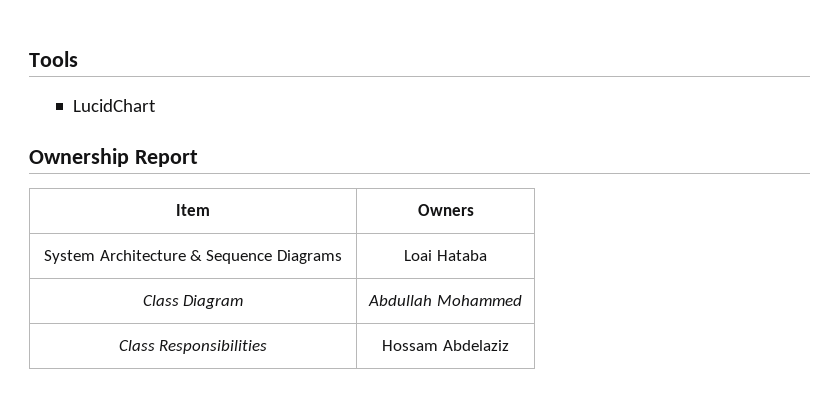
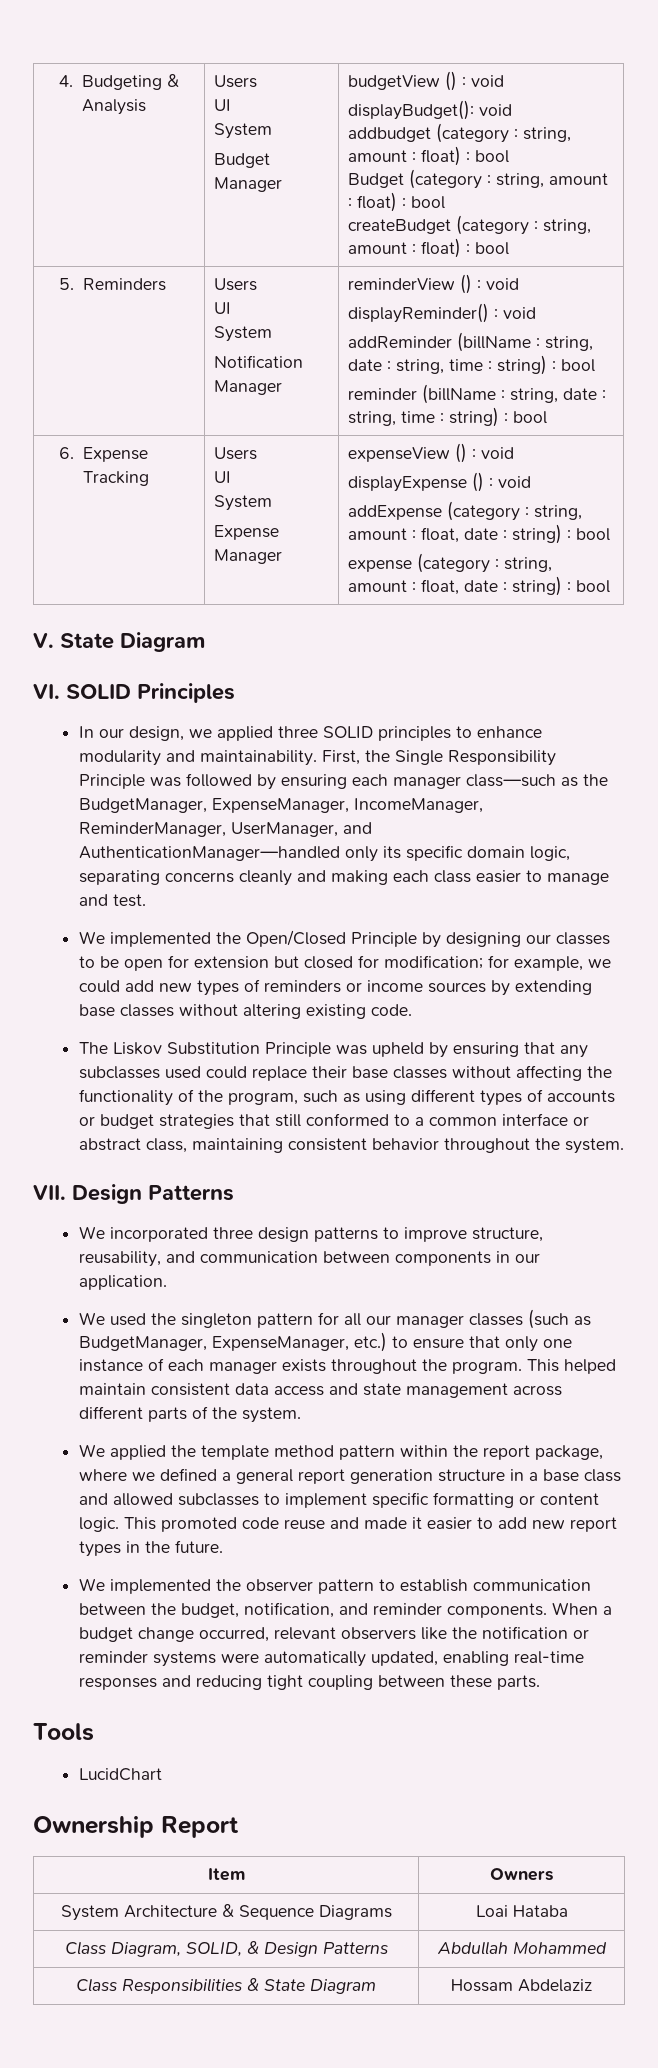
(29, 59) none -> [58,74,179,90] [81,99,146,115] [213,75,257,88] [213,99,231,111] [213,123,272,139] [213,153,270,168] [213,177,282,192] [347,71,504,91] [347,100,512,120] [347,123,571,143] [347,146,509,166] [347,169,608,189] [347,192,445,212] [347,215,591,235] [347,238,509,258] [58,278,166,291] [213,278,257,291] [213,302,231,314] [213,326,272,342] [213,355,303,368] [213,380,282,395] [347,274,519,294] [347,303,536,323] [347,332,593,352] [347,355,595,375] [347,384,606,404] [347,407,547,427] [58,447,148,462] [82,471,149,486] [213,447,257,460] [213,471,231,483] [213,495,272,511] [213,525,279,540] [213,549,282,564] [347,443,514,463] [347,472,531,492] [347,501,582,521] [347,524,610,544] [347,553,552,573] [347,576,610,596] [33,632,205,652] [33,683,235,703] [78,726,542,741] [78,750,556,766] [78,773,608,790] [78,798,483,813] [78,822,372,837] [78,845,570,862] [78,870,609,886] [78,894,146,907] [78,930,610,948] [78,955,611,971] [78,979,592,996] [78,1004,412,1019] [78,1042,588,1058] [78,1065,612,1081] [78,1089,615,1106] [78,1113,589,1129] [78,1138,624,1154] [33,1184,234,1204] [78,1226,543,1242] [78,1251,540,1267] [78,1275,167,1290] [78,1309,591,1329] [78,1332,572,1352] [78,1358,616,1374] [78,1383,562,1398] [78,1406,301,1423] [78,1444,603,1460] [78,1468,621,1484] [78,1492,599,1508] [78,1517,617,1532] [78,1540,223,1557] [78,1578,591,1594] [78,1602,612,1618] [78,1626,589,1642] [78,1651,584,1667] [78,1675,540,1690] 4. Budgeting & Analysis | Users // UI // System // Budget Manager | budgetView () : void // displayBudget(): void // addbudget (category : string, amount : float) : bool // Budget (category : string, amount : float) : bool // createBudget (category : string, amount : float) : bool // 5. Reminders | Users // UI // System // Notification Manager | reminderView () : void // displayReminder() : void // addReminder (billName : string, date : string, time : string) : bool // reminder (billName : string, date : string, time : string) : bool // 6. Expense Tracking | Users // UI // System // Expense Manager | expenseView () : void // displayExpense () : void // addExpense (category : string, amount : float, date : string) : bool // expense (category : string, amount : float, date : string) : bool // V. State Diagram // VI. SOLID Principles // In our design, we applied three SOLID principles to enhance modularity and maintainability. First, the Single Responsibility Principle was followed by ensuring each manager class—such as the BudgetManager, ExpenseManager, IncomeManager, ReminderManager, UserManager, and AuthenticationManager—handled only its specific domain logic, separating concerns cleanly and making each class easier to manage and test. // We implemented the Open/Closed Principle by designing our classes to be open for extension but closed for modification; for example, we could add new types of reminders or income sources by extending base classes without altering existing code. // The Liskov Substitution Principle was upheld by ensuring that any subclasses used could replace their base classes without affecting the functionality of the program, such as using different types of accounts or budget strategies that still conformed to a common interface or abstract class, maintaining consistent behavior throughout the system. // VII. Design Patterns // We incorporated three design patterns to improve structure, reusability, and communication between components in our application. // We used the singleton pattern for all our manager classes (such as BudgetManager, ExpenseManager, etc.) to ensure that only one instance of each manager exists throughout the program. This helped maintain consistent data access and state management across different parts of the system. // We applied the template method pattern within the report package, where we defined a general report generation structure in a base class and allowed subclasses to implement specific formatting or content logic. This promoted code reuse and made it easier to add new report types in the future. // We implemented the observer pattern to establish communication between the budget, notification, and reminder components. When a budget change occurred, relevant observers like the notification or reminder systems were automatically updated, enabling real-time responses and reducing tight coupling between these parts. //
[183,295,244,309] Diagram -> [110,1941,389,1957] Diagram, SOLID, & Design Patterns
(268, 347) none -> [247,1978,376,1994] & State Diagram

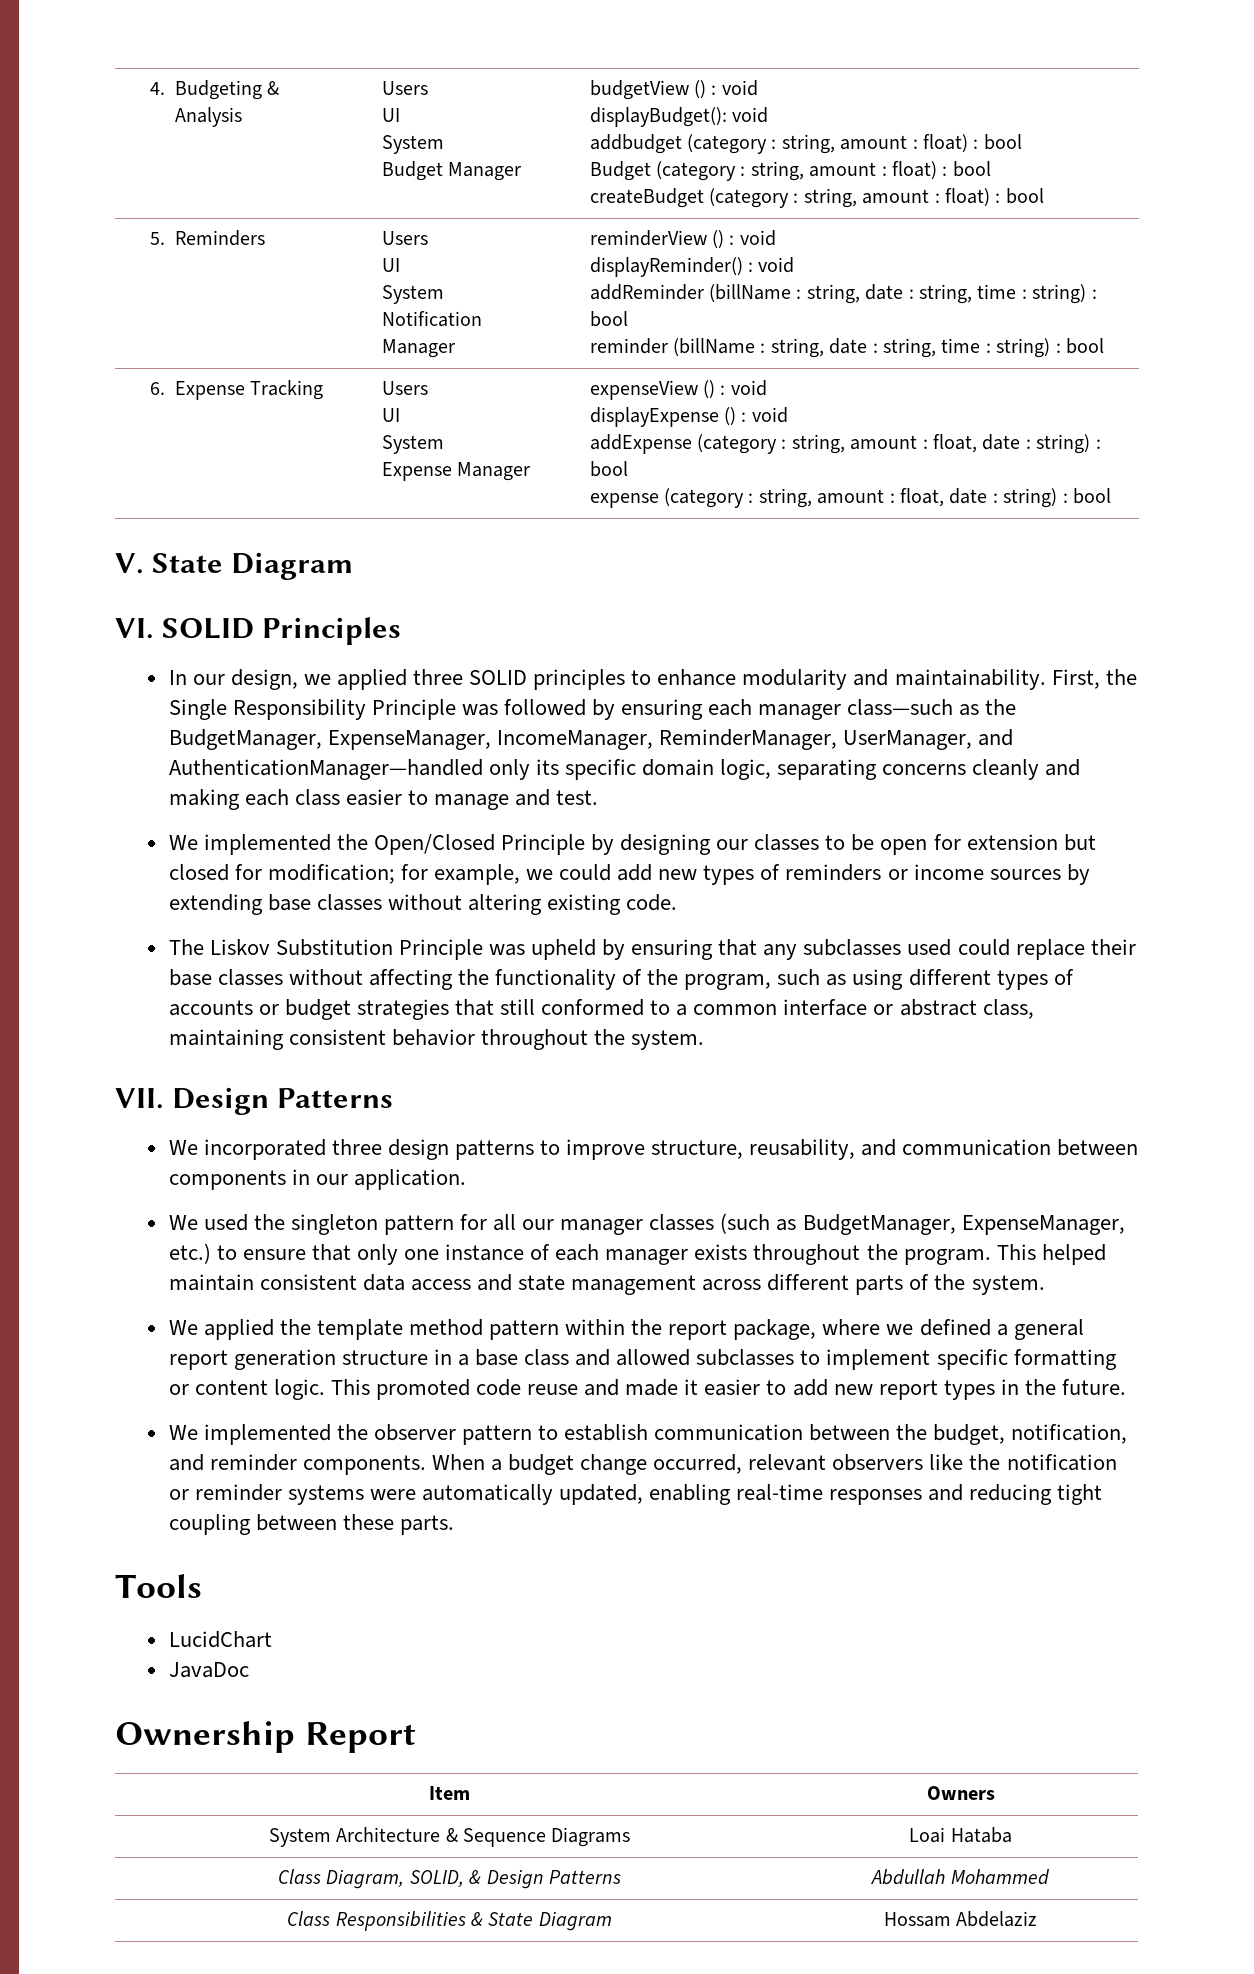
(162, 1774) none -> [168,1662,249,1678] // JavaDoc

